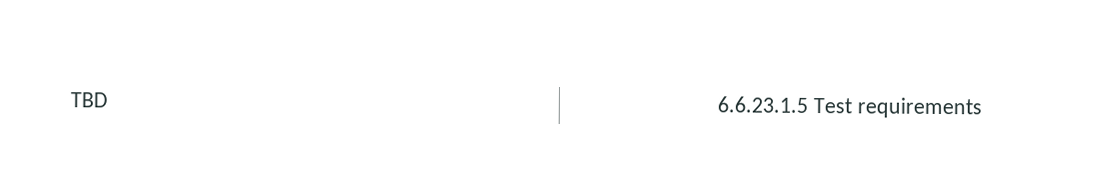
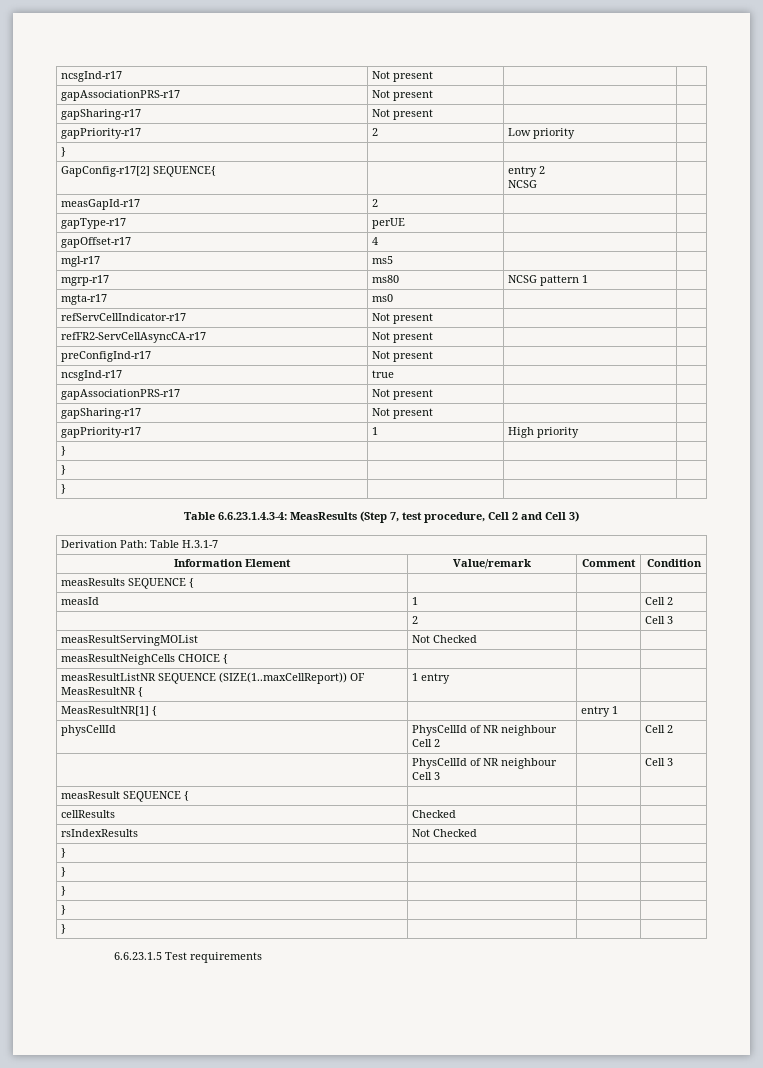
[70,92,108,108] TBD -> [61,71,123,82] [372,71,434,82] [61,90,181,101] [372,90,434,101] [61,109,142,120] [372,109,434,120] [61,128,142,139] [372,128,379,136] [508,128,576,139] [61,147,67,157] [61,166,217,177] [508,166,546,177] [508,180,538,188] [61,199,141,210] [372,199,379,207] [61,218,127,229] [372,218,406,229] [61,237,132,248] [372,237,379,245] [61,256,101,267] [372,256,394,264] [61,275,110,286] [372,275,400,283] [508,275,589,286] [61,294,108,305] [372,294,394,302] [61,313,187,321] [372,313,434,324] [61,332,207,343] [372,332,434,343] [61,351,152,362] [372,351,434,362] [61,370,123,381] [372,370,395,378] [61,389,181,400] [372,389,434,400] [61,408,142,419] [372,408,434,419] [61,427,142,438] [372,427,379,435] [508,427,580,438] [61,446,67,456] [61,465,67,475] [61,484,67,494] [184,511,579,523] [61,540,219,548] [174,559,291,567] [453,559,531,569] [582,559,636,567] [646,559,702,567] [61,578,195,589] [61,597,100,605] [412,597,419,605] [645,597,674,605] [412,616,419,624] [645,616,674,624] [61,635,199,646] [412,635,478,643] [61,654,229,665] [61,672,366,684] [61,687,144,697] [412,673,451,684] [61,706,158,716] [581,706,619,717] [61,725,117,736] [412,725,558,736] [412,739,441,747] [645,725,674,733] [412,758,558,769] [412,772,441,780] [645,758,674,766] [61,791,190,802] [61,810,116,818] [412,810,457,818] [61,829,139,837] [412,829,478,837] [61,848,67,858] [61,867,67,877] [61,886,67,896] [61,905,67,915] [61,924,67,934] ncsgInd-r17 | Not present | | // gapAssociationPRS-r17 | Not present | | // gapSharing-r17 | Not present | | // gapPriority-r17 | 2 | Low priority | // } | | | // GapConfig-r17[2] SEQUENCE{ | | entry 2 // NCSG | // measGapId-r17 | 2 | | // gapType-r17 | perUE | | // gapOffset-r17 | 4 | | // mgl-r17 | ms5 | | // mgrp-r17 | ms80 | NCSG pattern 1 | // mgta-r17 | ms0 | | // refServCellIndicator-r17 | Not present | | // refFR2-ServCellAsyncCA-r17 | Not present | | // preConfigInd-r17 | Not present | | // ncsgInd-r17 | true | | // gapAssociationPRS-r17 | Not present | | // gapSharing-r17 | Not present | | // gapPriority-r17 | 1 | High priority | // } | | | // } | | | // } | | | // Table 6.6.23.1.4.3-4: MeasResults (Step 7, test procedure, Cell 2 and Cell 3) // Derivation Path: Table H.3.1-7 // Information Element | Value/remark | Comment | Condition // measResults SEQUENCE { | | | // measId | 1 | | Cell 2 // | 2 | | Cell 3 // measResultServingMOList | Not Checked | | // measResultNeighCells CHOICE { | | | // measResultListNR SEQUENCE (SIZE(1..maxCellReport)) OF MeasResultNR { | 1 entry | | // MeasResultNR[1] { | | entry 1 | // physCellId | PhysCellId of NR neighbour Cell 2 | | Cell 2 // | PhysCellId of NR neighbour Cell 3 | | Cell 3 // measResult SEQUENCE { | | | // cellResults | Checked | | // rsIndexResults | Not Checked | | // } | | | // } | | | // } | | | // } | | | // } | | |

